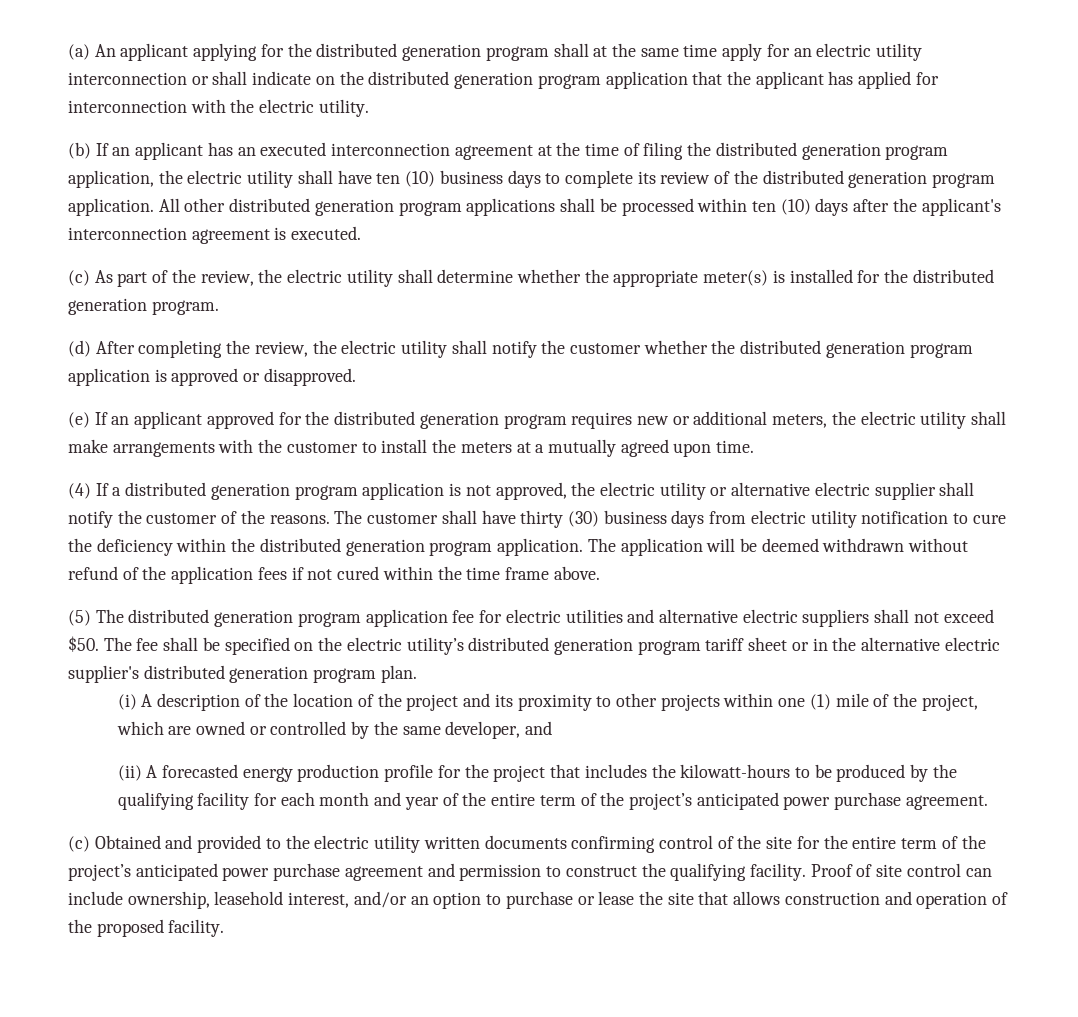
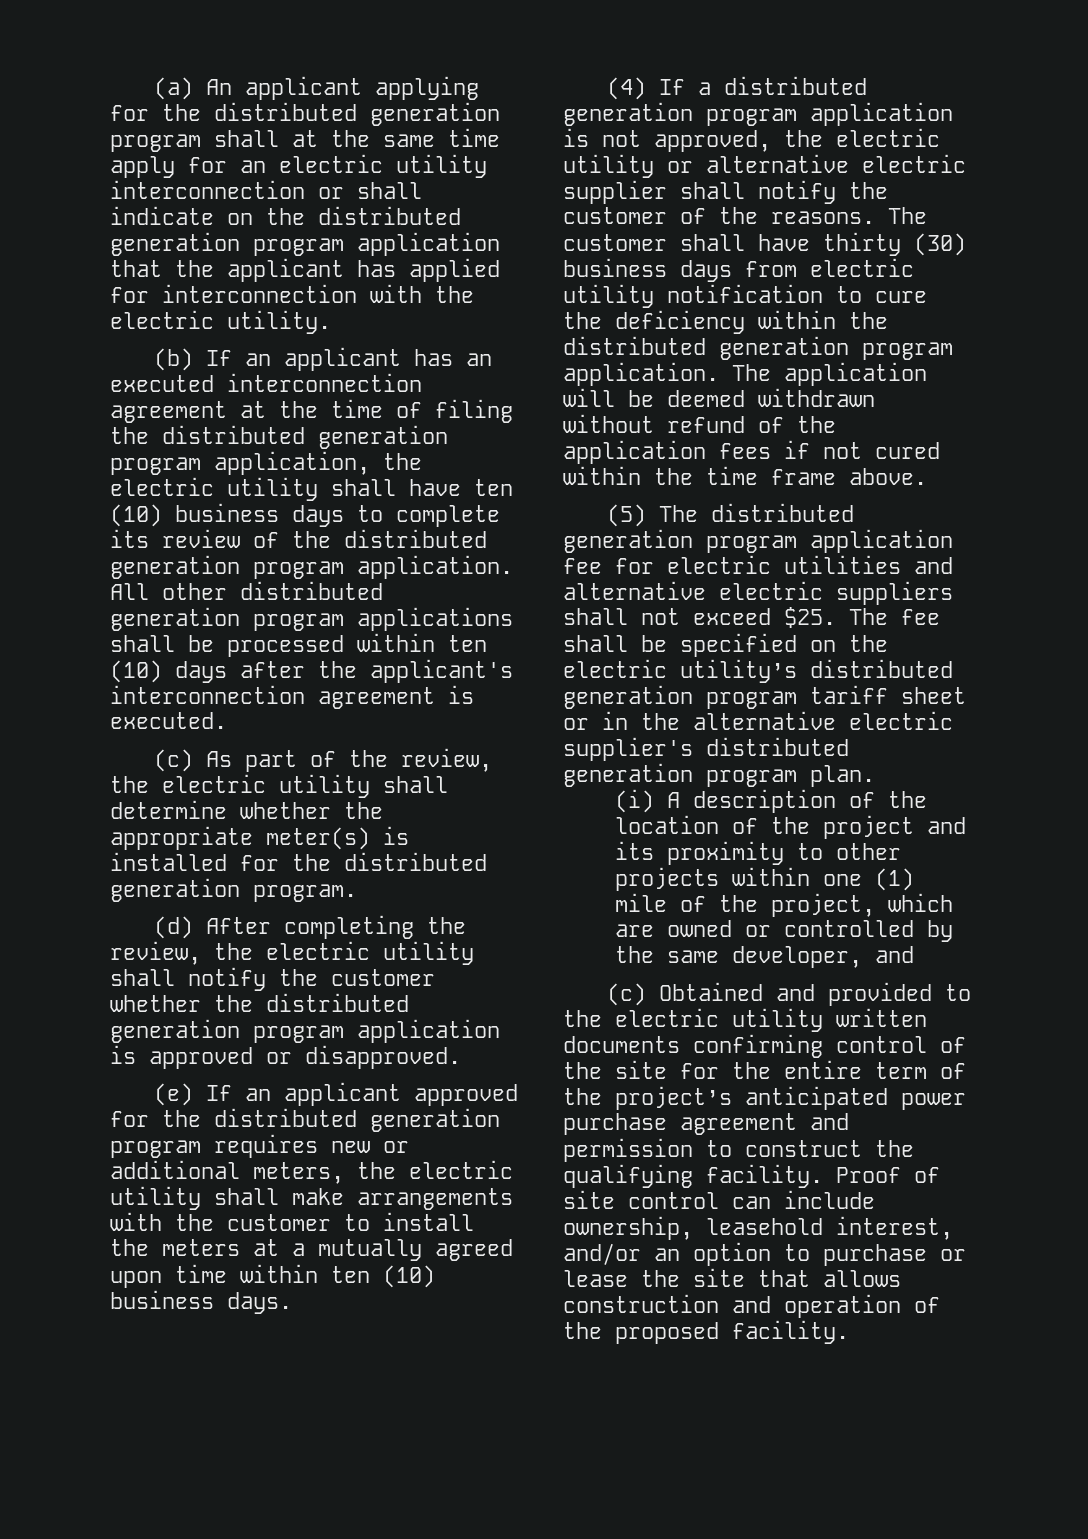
[716,440,755,453] time. -> [175,1264,435,1288] [110,1290,292,1314] time within ten (10) business days.
[68,636,99,652] $50. -> [784,607,836,628] $25.
[117,764,957,782] [117,792,988,810] // (ii) A forecasted energy production profile for the project that includes the kilowatt-hours to be produced by the qualifying facility for each month and year of the entire term of the project’s anticipated power purchase agreement. -> (915, 954) none

